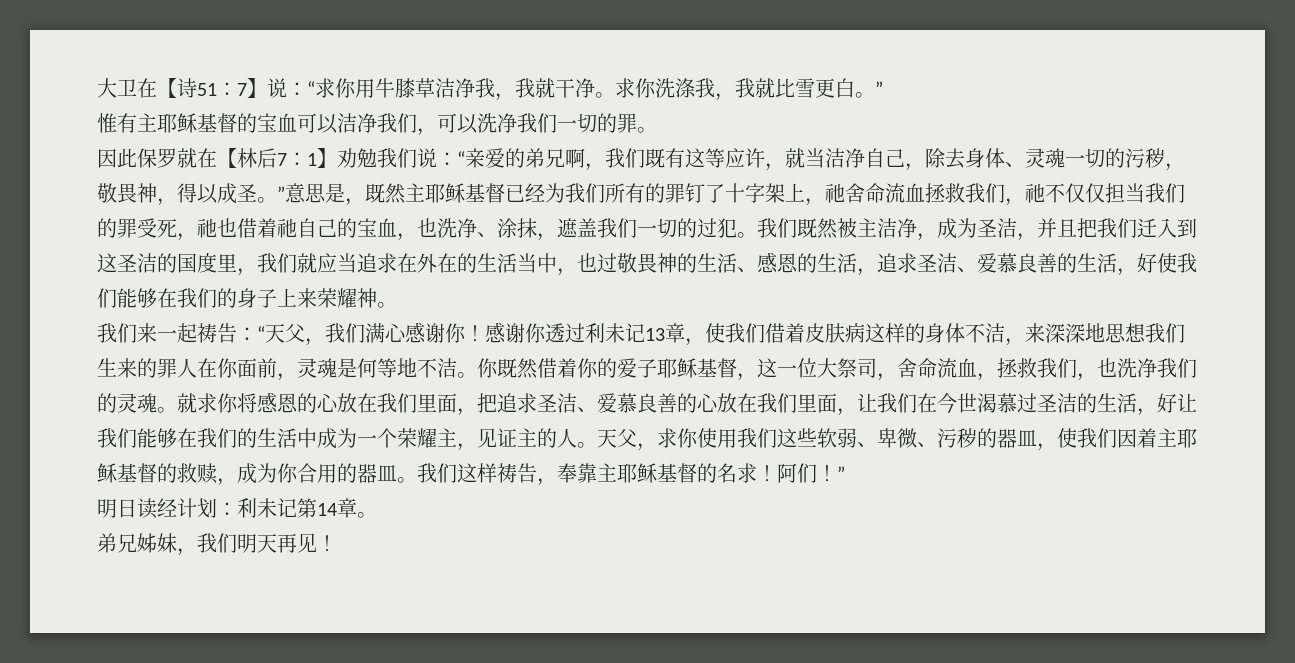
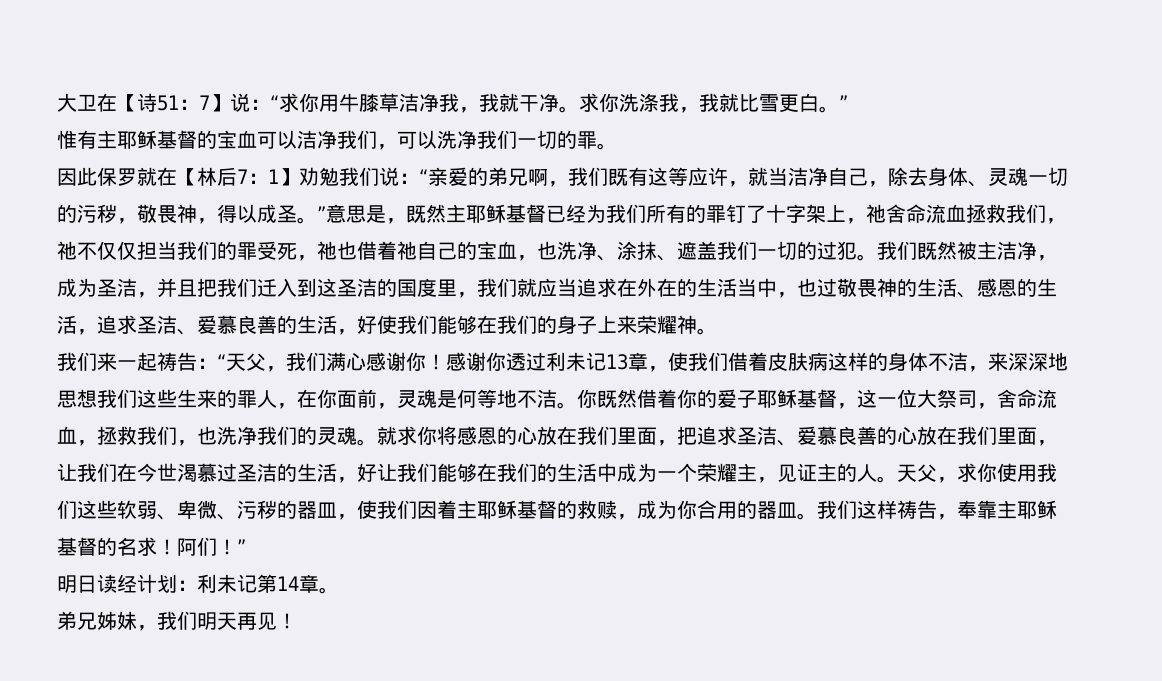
[537,233,557,241] ， -> [657,255,677,261] 、
(1185, 333) none -> [137,389,177,408] 这些
(197, 368) none -> [277,403,297,409] ，

